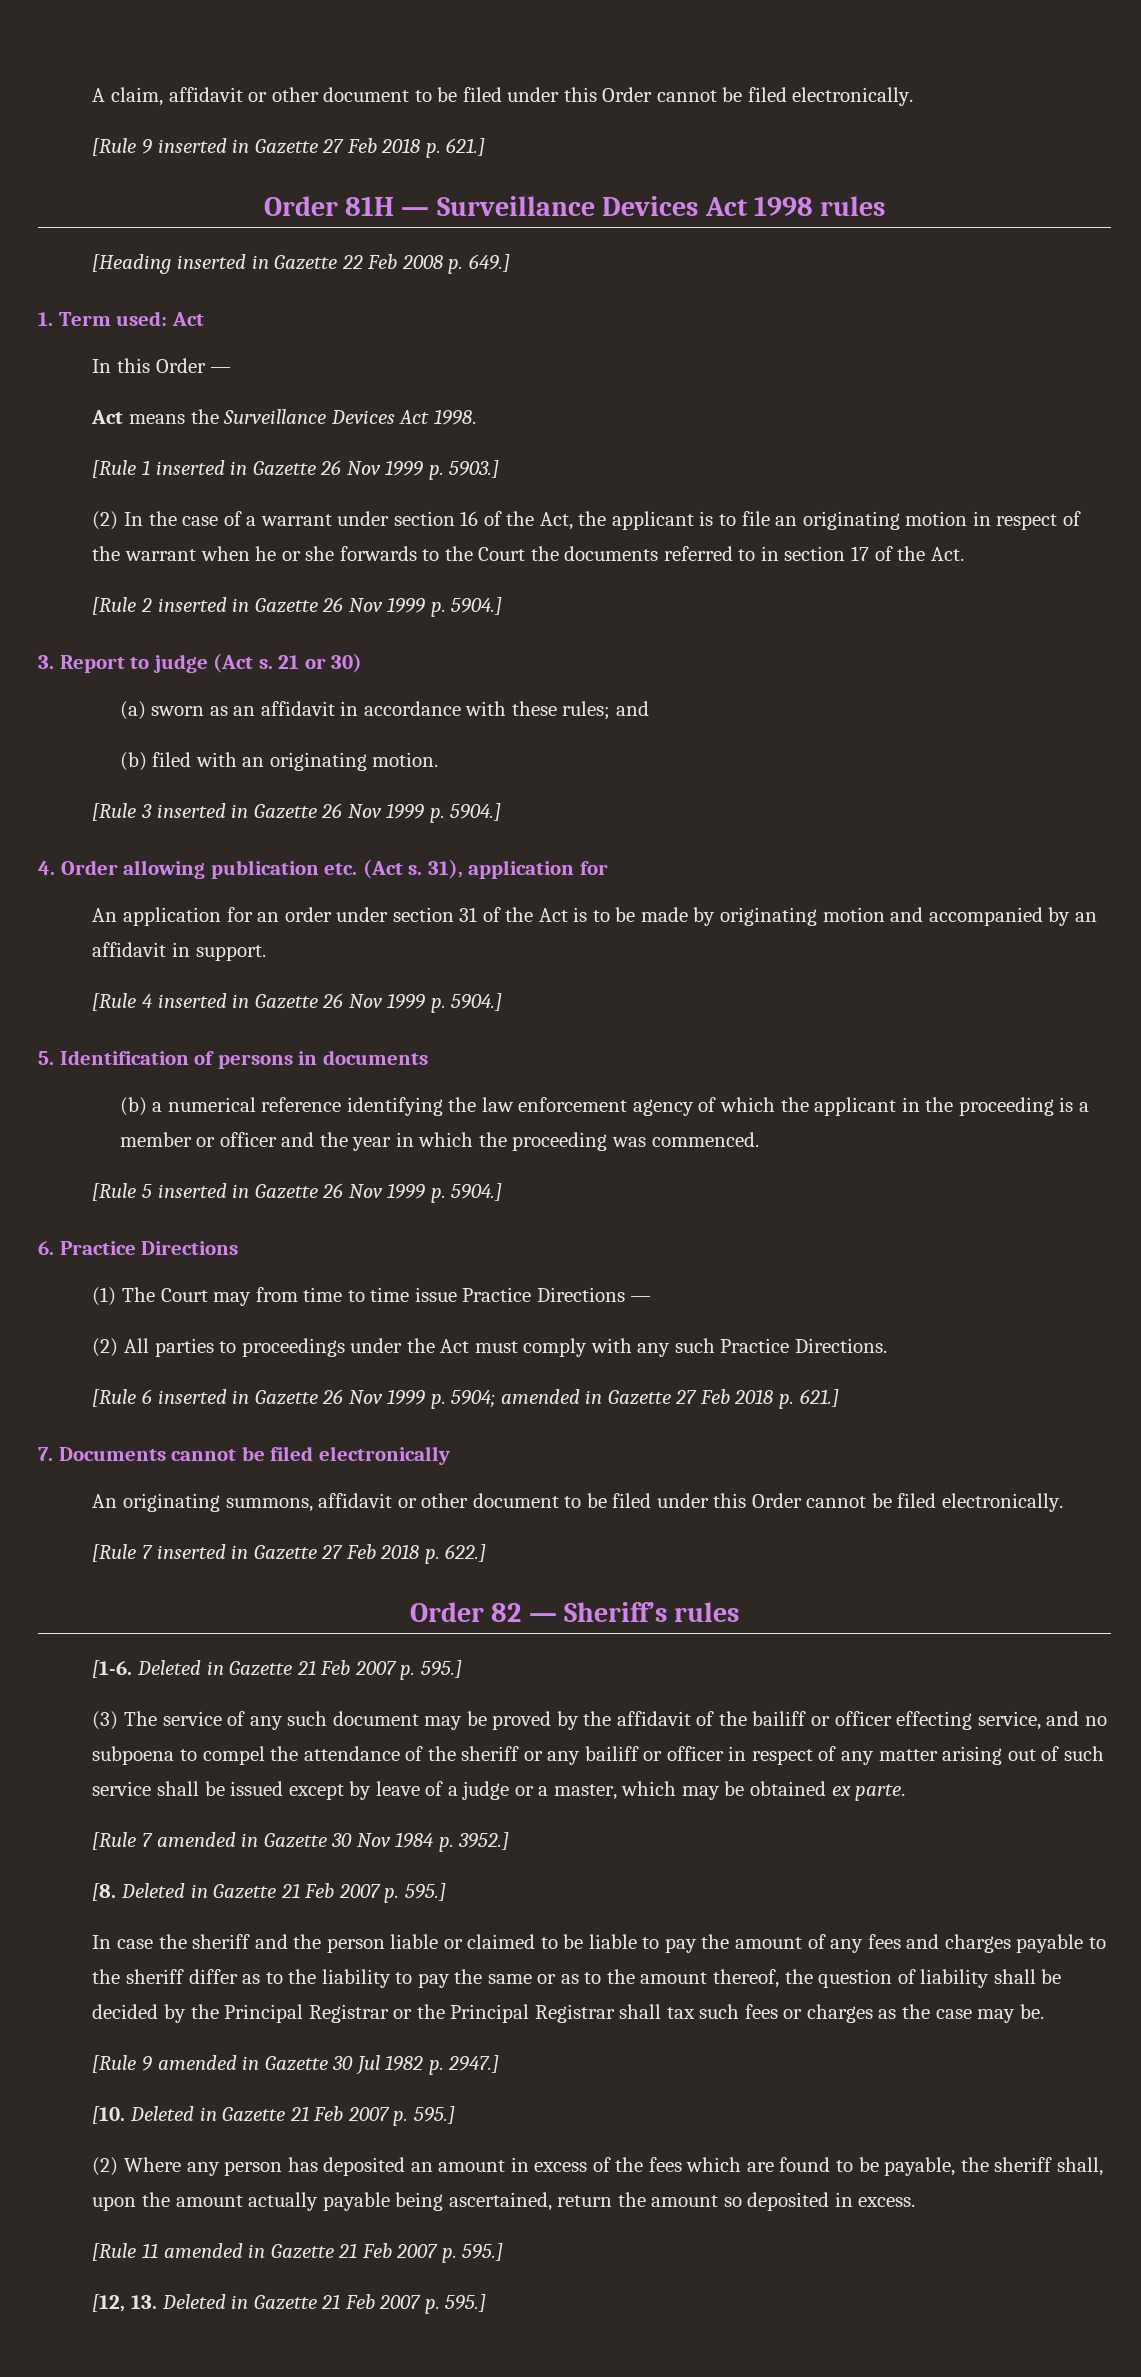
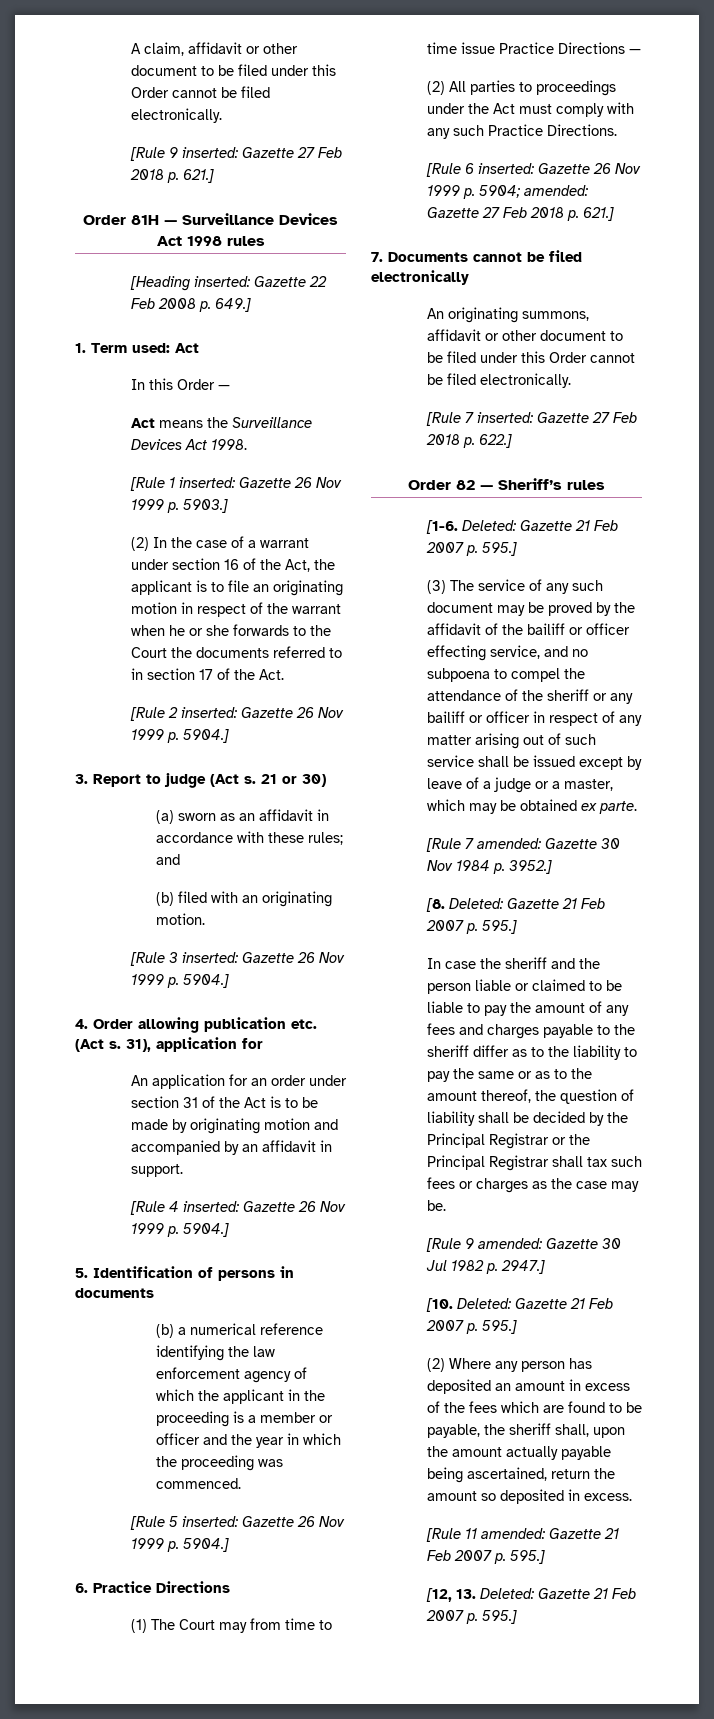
[157,138,250,153] inserted in -> [181,147,238,158] inserted:
[176,254,269,269] inserted in -> [193,276,250,287] inserted:
[155,460,248,475] inserted in -> [178,477,235,488] inserted:
[157,597,250,612] inserted in -> [180,707,237,718] inserted:
[156,803,249,818] inserted in -> [181,952,238,963] inserted:
[157,993,250,1008] inserted in -> [182,1201,239,1212] inserted:
[157,1183,250,1198] inserted in -> [181,1516,238,1527] inserted:
[157,1389,250,1404] inserted in -> [477,163,534,174] inserted:
[500,1389,603,1404] amended in -> [523,185,588,196] amended:
[156,1544,249,1559] inserted in -> [476,412,533,423] inserted:
[136,1660,224,1675] Deleted in -> [461,520,516,531] Deleted:
[156,1832,259,1847] amended in -> [476,838,541,849] amended:
[120,1883,208,1898] Deleted in -> [448,898,503,909] Deleted:
[157,2055,260,2070] amended in -> [477,1238,542,1249] amended:
[129,2106,217,2121] Deleted in -> [456,1298,511,1309] Deleted:
[163,2243,266,2258] amended in -> [480,1528,545,1539] amended:
[161,2294,249,2309] Deleted in -> [479,1588,534,1599] Deleted:

